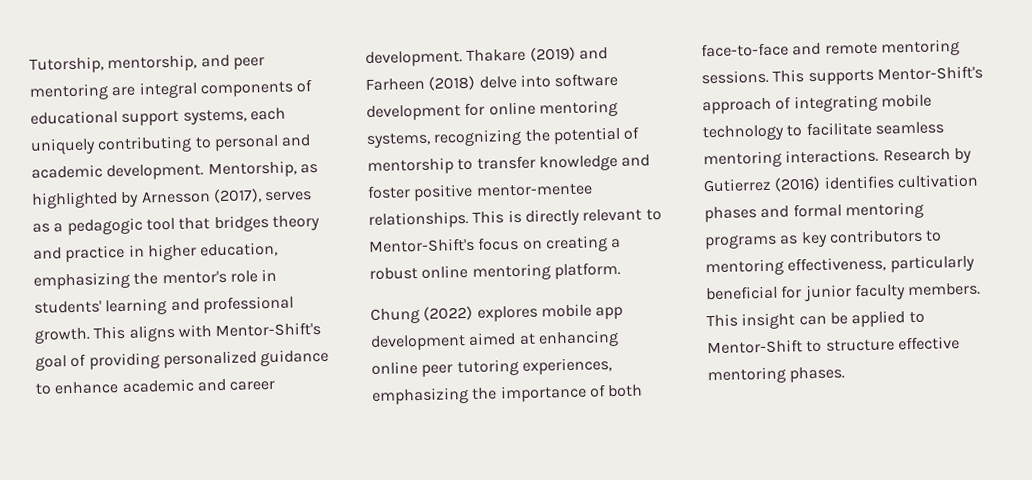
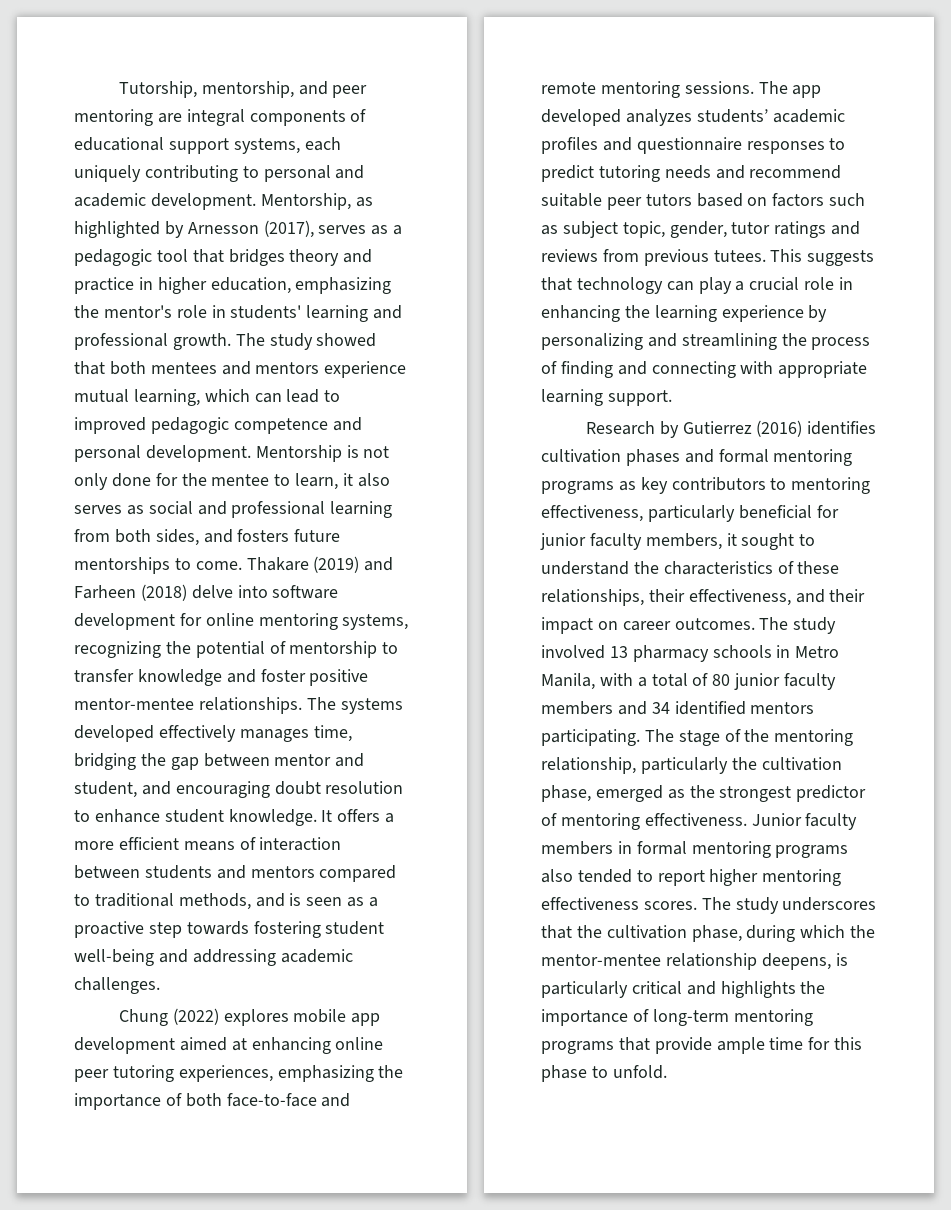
[93,321,322,342] [35,348,330,371] [35,378,276,395] [365,50,463,68] This aligns with Mentor-Shift's goal of providing personalized guidance to enhance academic and career development. -> [235,333,377,350] [74,361,407,378] [74,389,341,406] [74,417,362,434] [74,445,390,462] [74,473,390,490] [74,501,393,518] [74,529,341,546] [74,557,242,574] The study showed that both mentees and mentors experience mutual learning, which can lead to improved pedagogic competence and personal development. Mentorship is not only done for the mentee to learn, it also serves as social and professional learning from both sides, and fosters future mentorships to come.
[472,208,662,226] [368,235,622,253] [369,261,621,281] This is directly relevant to Mentor-Shift's focus on creating a robust online mentoring platform. -> [306,697,403,714] [74,725,352,742] [74,753,365,770] [74,781,404,798] [74,809,395,826] [74,837,342,851] [74,865,397,882] [74,893,379,910] [74,921,385,938] [74,949,353,966] [74,977,160,994] The systems developed effectively manages time, bridging the gap between mentor and student, and encouraging doubt resolution to enhance student knowledge. It offers a more efficient means of interaction between students and mentors compared to traditional methods, and is seen as a proactive step towards fostering student well-being and addressing academic challenges.
[772,65,983,86] [702,93,932,115] [702,121,944,142] [703,148,880,169] This supports Mentor-Shift's approach of integrating mobile technology to facilitate seamless mentoring interactions. -> [758,81,822,98] [541,109,845,126] [541,137,846,154] [541,165,842,182] [541,193,866,210] [541,221,861,238] [541,249,875,266] [541,277,854,294] [541,305,828,322] [541,333,871,350] [541,361,868,378] [541,389,672,406] The app developed analyzes students’ academic profiles and questionnaire responses to predict tutoring needs and recommend suitable peer tutors based on factors such as subject topic, gender, tutor ratings and reviews from previous tutees. This suggests that technology can play a crucial role in enhancing the learning experience by personalizing and streamlining the process of finding and connecting with appropriate learning support. //
[907,282,982,297] [706,310,925,330] [707,336,960,355] [707,366,846,385] members. This insight can be applied to Mentor-Shift to structure effective mentoring phases. -> [645,533,816,550] [541,561,840,575] [541,589,866,606] [541,617,837,634] [541,645,840,662] [541,673,837,690] [541,701,815,715] [541,729,854,746] [541,757,842,774] [541,785,867,802] [541,813,858,830] [541,841,849,858] [541,869,842,886] [541,897,877,914] [541,925,876,942] [541,953,848,970] [541,981,826,998] [541,1009,813,1026] [541,1037,863,1054] [541,1065,667,1082] members, it sought to understand the characteristics of these relationships, their effectiveness, and their impact on career outcomes. The study involved 13 pharmacy schools in Metro Manila, with a total of 80 junior faculty members and 34 identified mentors participating. The stage of the mentoring relationship, particularly the cultivation phase, emerged as the strongest predictor of mentoring effectiveness. Junior faculty members in formal mentoring programs also tended to report higher mentoring effectiveness scores. The study underscores that the cultivation phase, during which the mentor-mentee relationship deepens, is particularly critical and highlights the importance of long-term mentoring programs that provide ample time for this phase to unfold.

